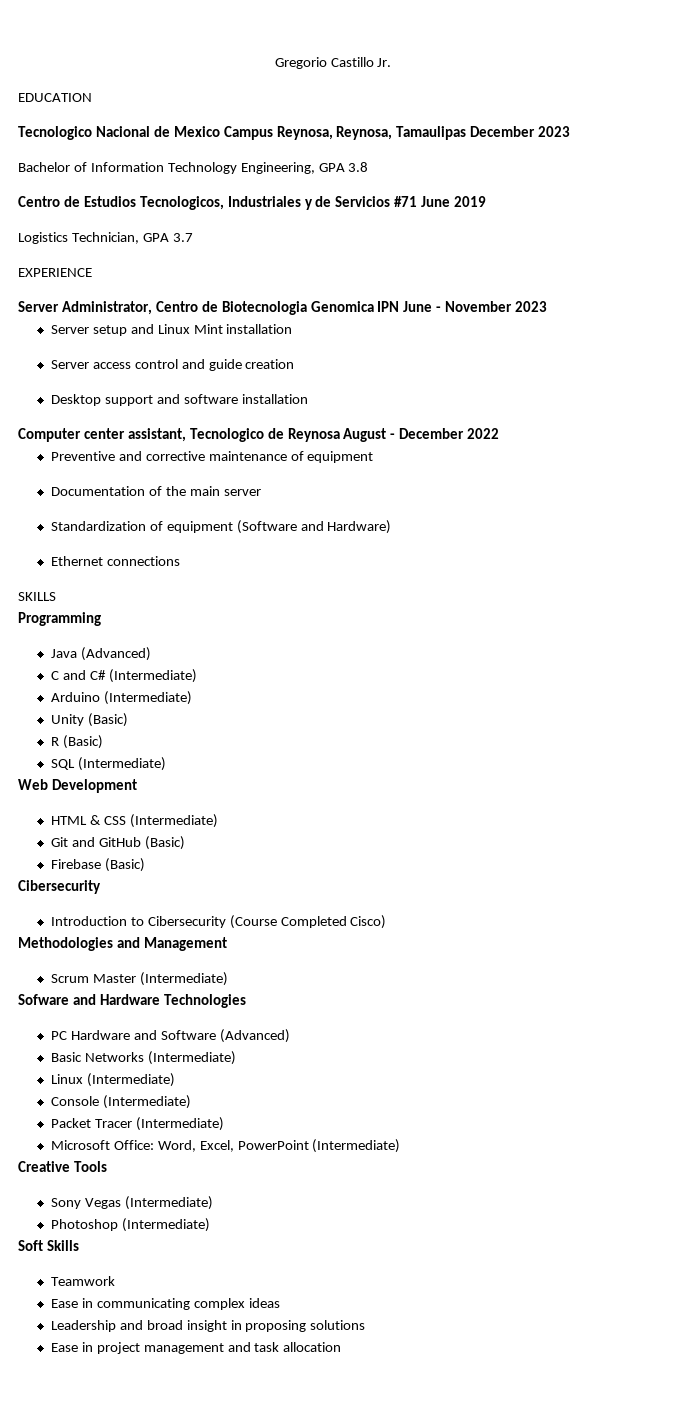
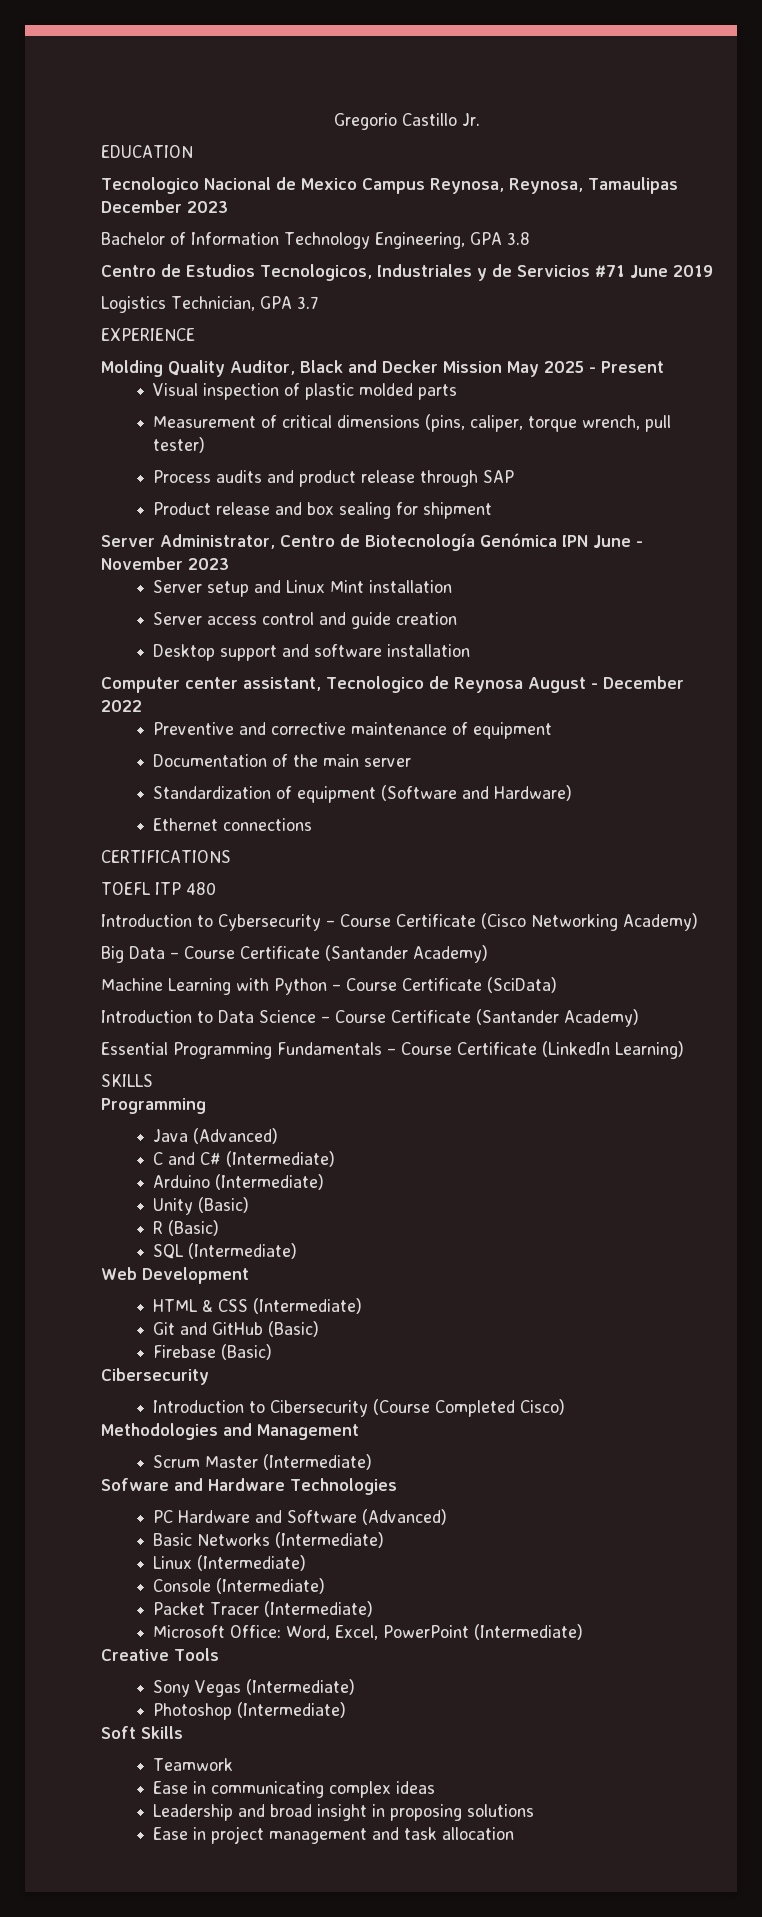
(92, 272) none -> [101,360,664,377] [153,383,458,400] [153,414,672,432] [153,437,206,453] [153,470,515,487] [153,502,493,519] // Molding Quality Auditor, Black and Decker Mission May 2025 - Present // Visual inspection of plastic molded parts // Measurement of critical dimensions (pins, caliper, torque wrench, pull tester) // Process audits and product release through SAP // Product release and box sealing for shipment
[221,301,374,315] Biotecnologia Genomica -> [365,533,557,551] Biotecnología Genómica
(180, 561) none -> [101,850,231,863] [101,882,216,895] [101,913,698,931] [101,945,488,963] [101,977,557,995] [101,1009,639,1027] [101,1041,684,1059] // CERTIFICATIONS // TOEFL ITP 480 // Introduction to Cybersecurity – Course Certificate (Cisco Networking Academy) // Big Data – Course Certificate (Santander Academy) // Machine Learning with Python – Course Certificate (SciData) // Introduction to Data Science – Course Certificate (Santander Academy) // Essential Programming Fundamentals – Course Certificate (LinkedIn Learning)

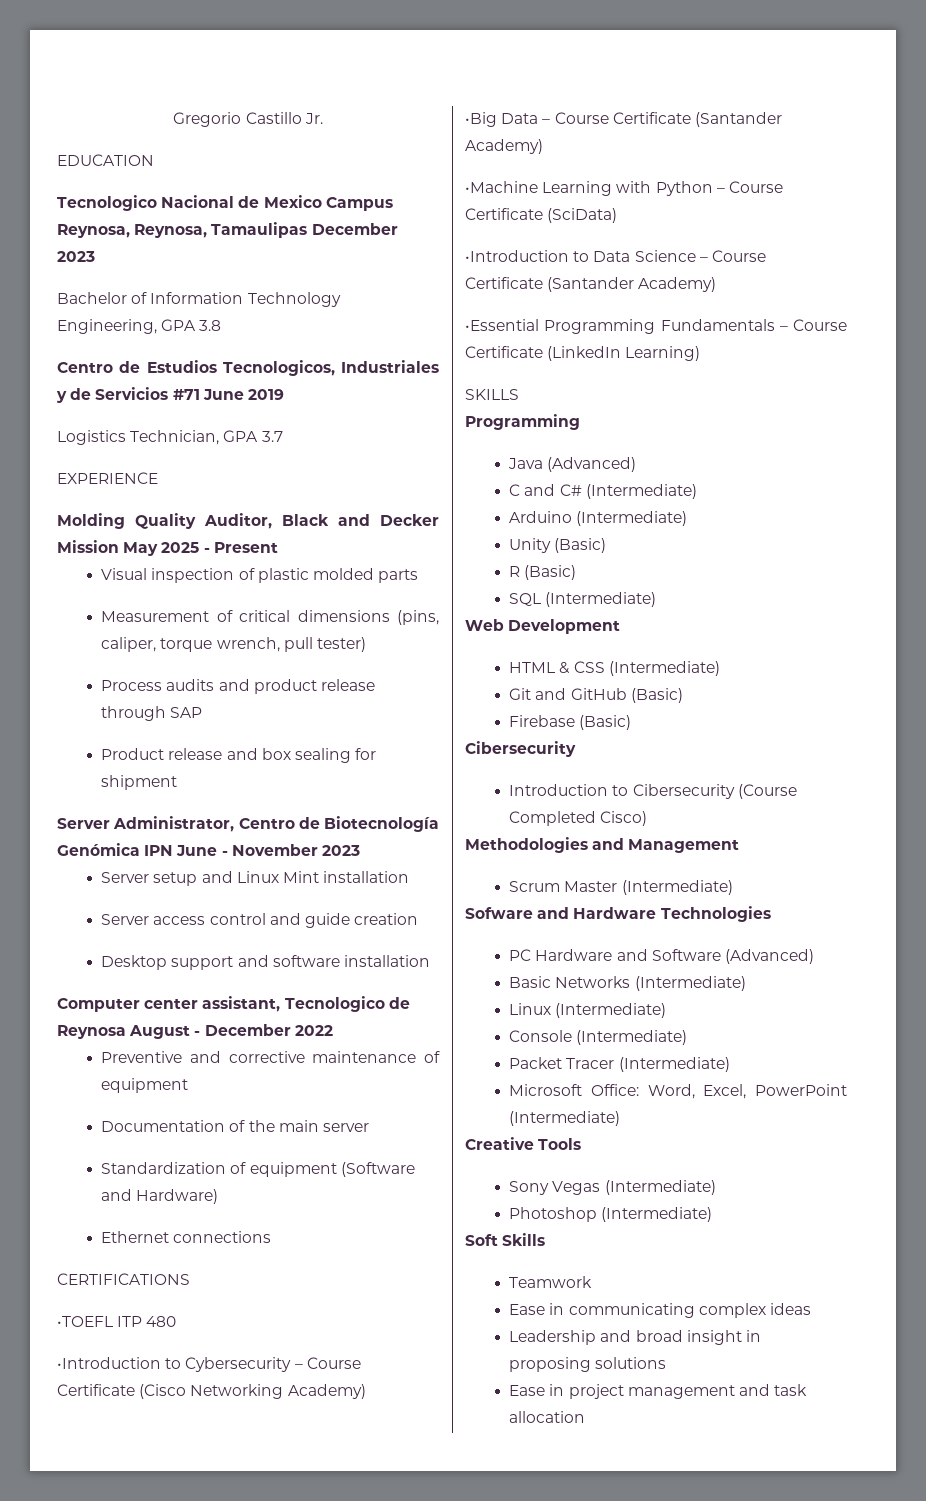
[101,882,151,895] TOEFL -> [57,1316,113,1327] •TOEFL
[101,914,192,927] Introduction -> [57,1357,161,1369] •Introduction
[101,946,124,963] Big -> [465,112,497,127] •Big
[101,978,163,991] Machine -> [465,181,538,193] •Machine
[101,1010,192,1023] Introduction -> [465,250,569,262] •Introduction
[101,1042,168,1055] Essential -> [465,319,539,331] •Essential

